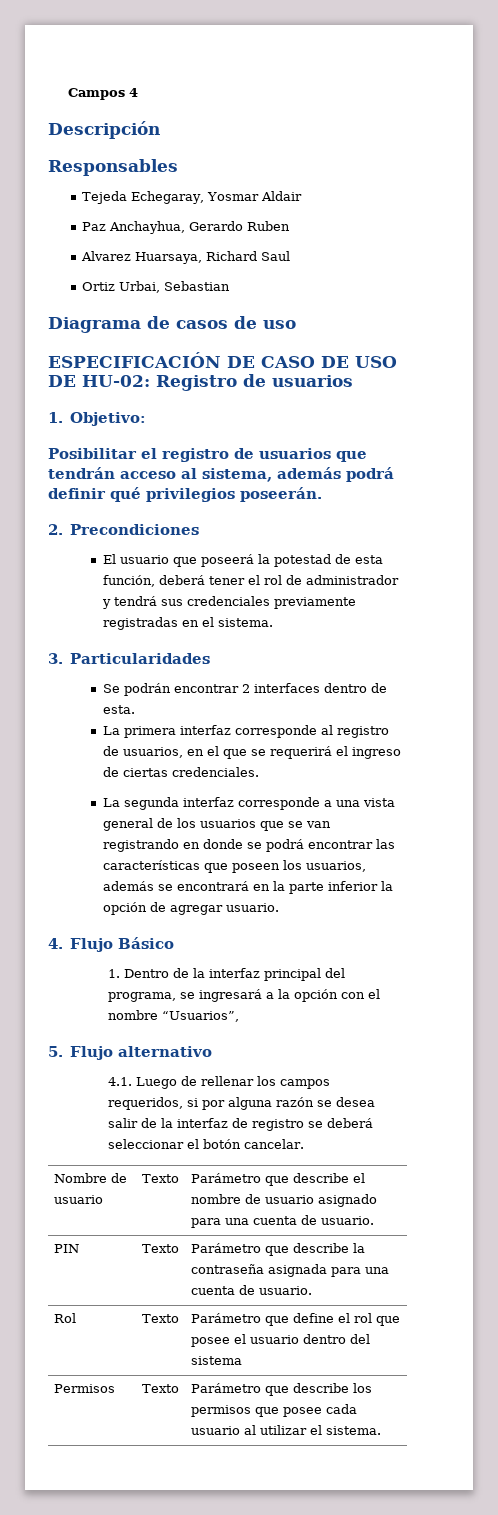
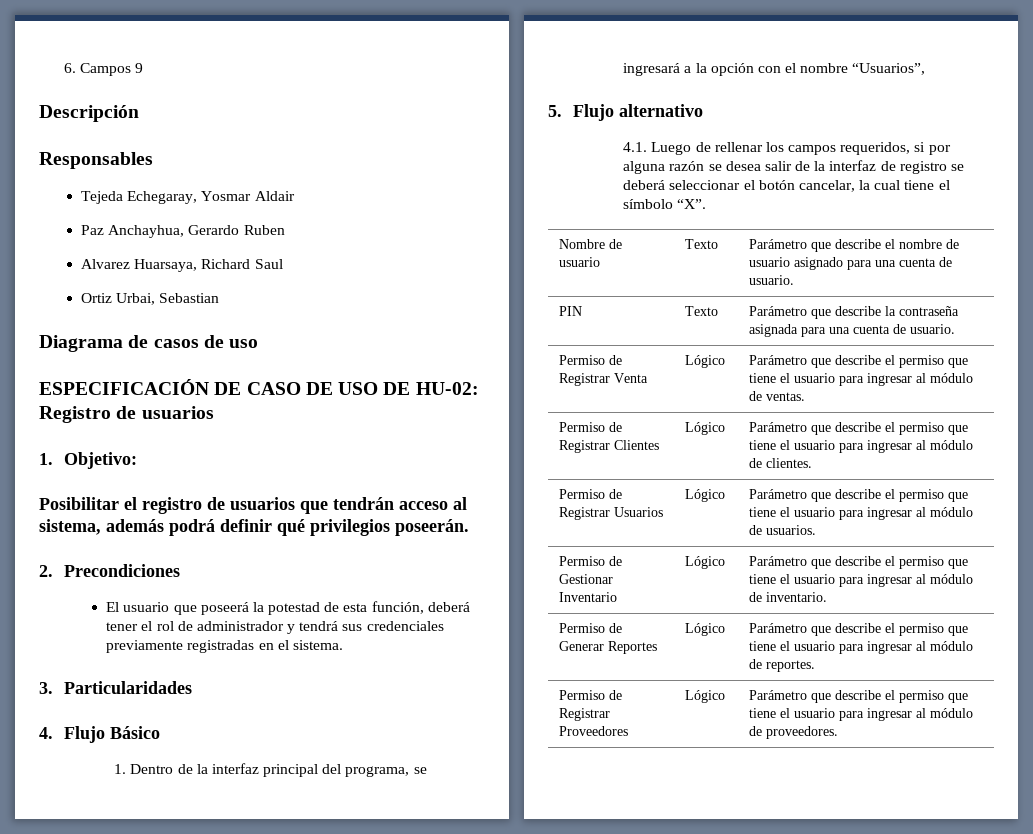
[68,88,139,100] Campos 4 -> [64,63,144,76] 6. Campos 9
[102,683,387,696] [102,705,135,714] [102,725,389,738] [102,746,401,759] [102,767,259,777] [102,797,395,810] [102,818,331,831] [102,839,395,852] [102,860,366,873] [102,881,393,894] [102,902,279,915] // Se podrán encontrar 2 interfaces dentro de esta. // La primera interfaz corresponde al registro de usuarios, en el que se requerirá el ingreso de ciertas credenciales. // La segunda interfaz corresponde a una vista general de los usuarios que se van registrando en donde se podrá encontrar las características que poseen los usuarios, además se encontrará en la parte inferior la opción de agregar usuario. -> (193, 687) none
[244,1139,305,1149] cancelar. -> [798,180,950,192] [623,199,707,209] cancelar, la cual tiene el símbolo “X”.
[53,1313,76,1323] [141,1314,179,1323] [190,1313,400,1326] [190,1334,370,1347] [190,1356,242,1365] [53,1384,115,1393] [141,1384,179,1393] [190,1383,372,1396] [190,1404,357,1417] [190,1425,381,1435] Rol | Texto | Parámetro que define el rol que posee el usuario dentro del sistema // Permisos | Texto | Parámetro que describe los permisos que posee cada usuario al utilizar el sistema. -> [559,355,623,365] [559,373,649,386] [685,355,726,368] [749,355,969,368] [749,373,974,386] [749,391,806,401] [559,422,623,432] [559,440,660,453] [685,422,726,435] [749,422,969,435] [749,440,974,453] [749,458,813,468] [559,489,623,499] [559,507,664,520] [685,489,726,502] [749,489,969,502] [749,507,974,520] [749,525,817,535] [559,556,623,566] [559,574,614,584] [559,592,618,602] [685,556,726,569] [749,556,969,569] [749,574,974,587] [749,592,828,602] [559,623,623,633] [559,641,658,654] [685,623,726,636] [749,623,969,636] [749,641,974,654] [749,659,816,672] [559,690,623,700] [559,708,611,721] [559,726,629,736] [685,690,726,703] [749,690,969,703] [749,708,974,721] [749,726,839,739] Permiso de Registrar Venta | Lógico | Parámetro que describe el permiso que tiene el usuario para ingresar al módulo de ventas. // Permiso de Registrar Clientes | Lógico | Parámetro que describe el permiso que tiene el usuario para ingresar al módulo de clientes. // Permiso de Registrar Usuarios | Lógico | Parámetro que describe el permiso que tiene el usuario para ingresar al módulo de usuarios. // Permiso de Gestionar Inventario | Lógico | Parámetro que describe el permiso que tiene el usuario para ingresar al módulo de inventario. // Permiso de Generar Reportes | Lógico | Parámetro que describe el permiso que tiene el usuario para ingresar al módulo de reportes. // Permiso de Registrar Proveedores | Lógico | Parámetro que describe el permiso que tiene el usuario para ingresar al módulo de proveedores.

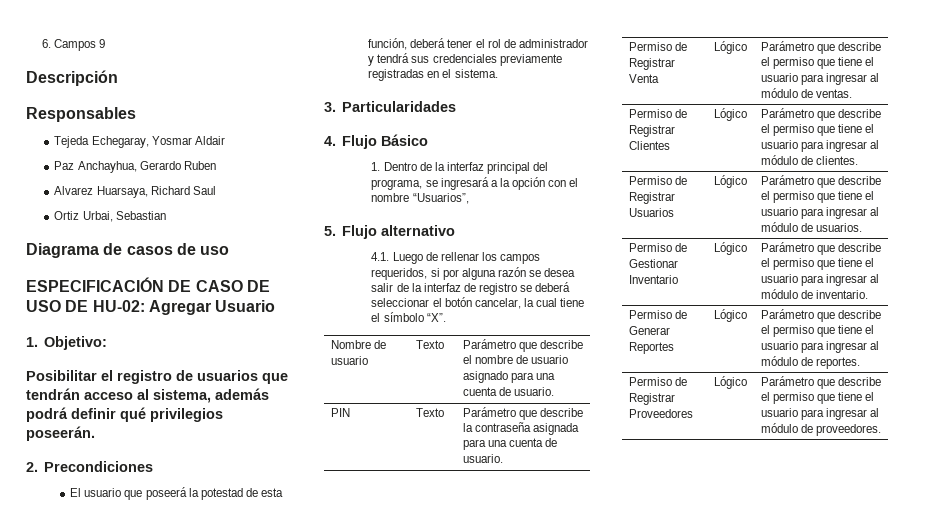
[39,406,214,423] Registro de usuarios -> [148,300,276,315] Agregar Usuario

